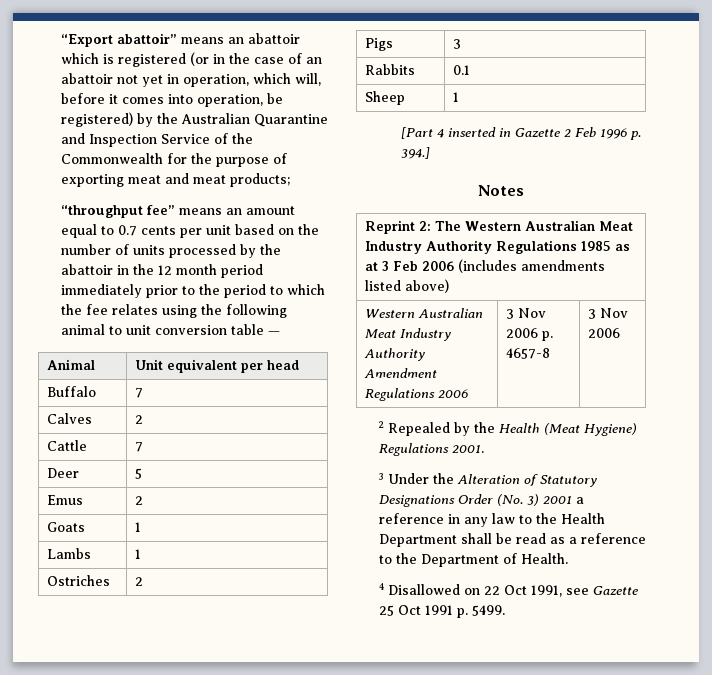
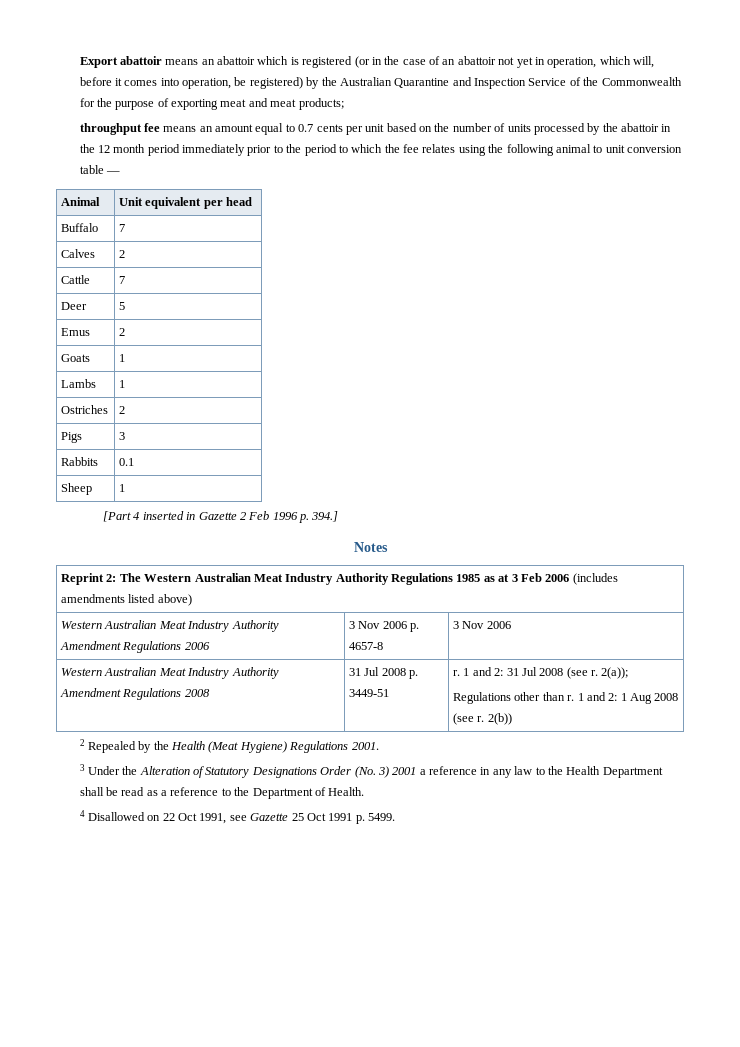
[60,33,177,47] “Export abattoir” -> [79,56,162,68] Export abattoir
[60,205,175,218] “throughput fee” -> [79,123,160,135] throughput fee
(621, 333) none -> [61,667,279,679] [60,688,210,700] [349,667,419,679] [349,689,390,697] [453,667,629,679] [453,692,679,704] [453,713,512,725] // Western Australian Meat Industry Authority Amendment Regulations 2008 | 31 Jul 2008 p. 3449-51 | r. 1 and 2: 31 Jul 2008 (see r. 2(a)); // Regulations other than r. 1 and 2: 1 Aug 2008 (see r. 2(b))

